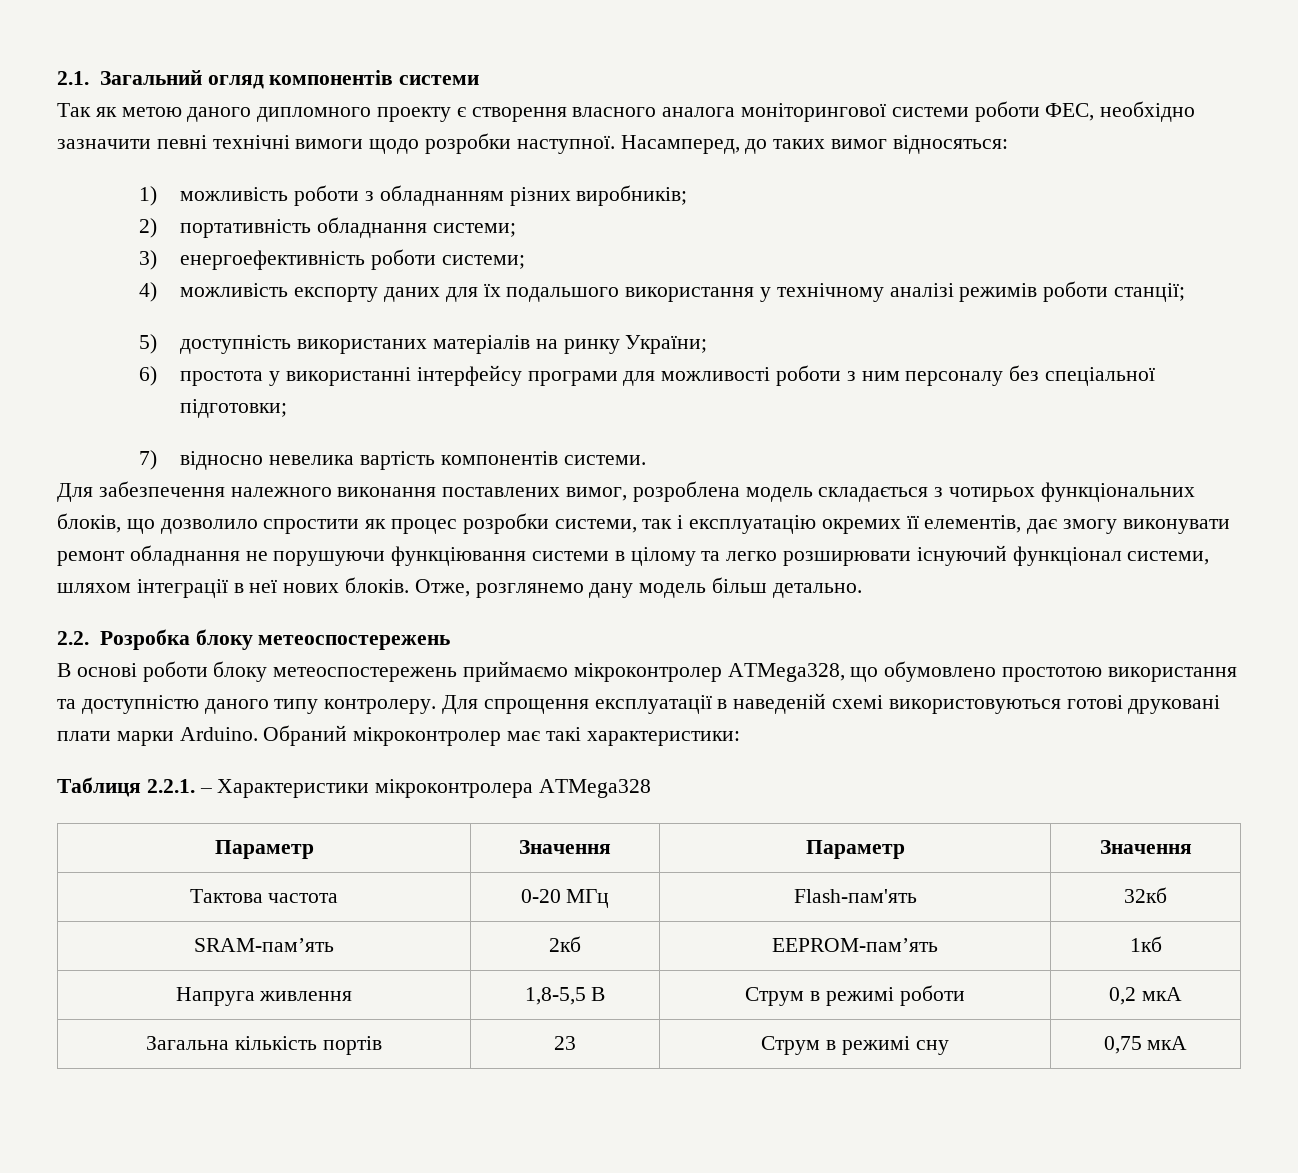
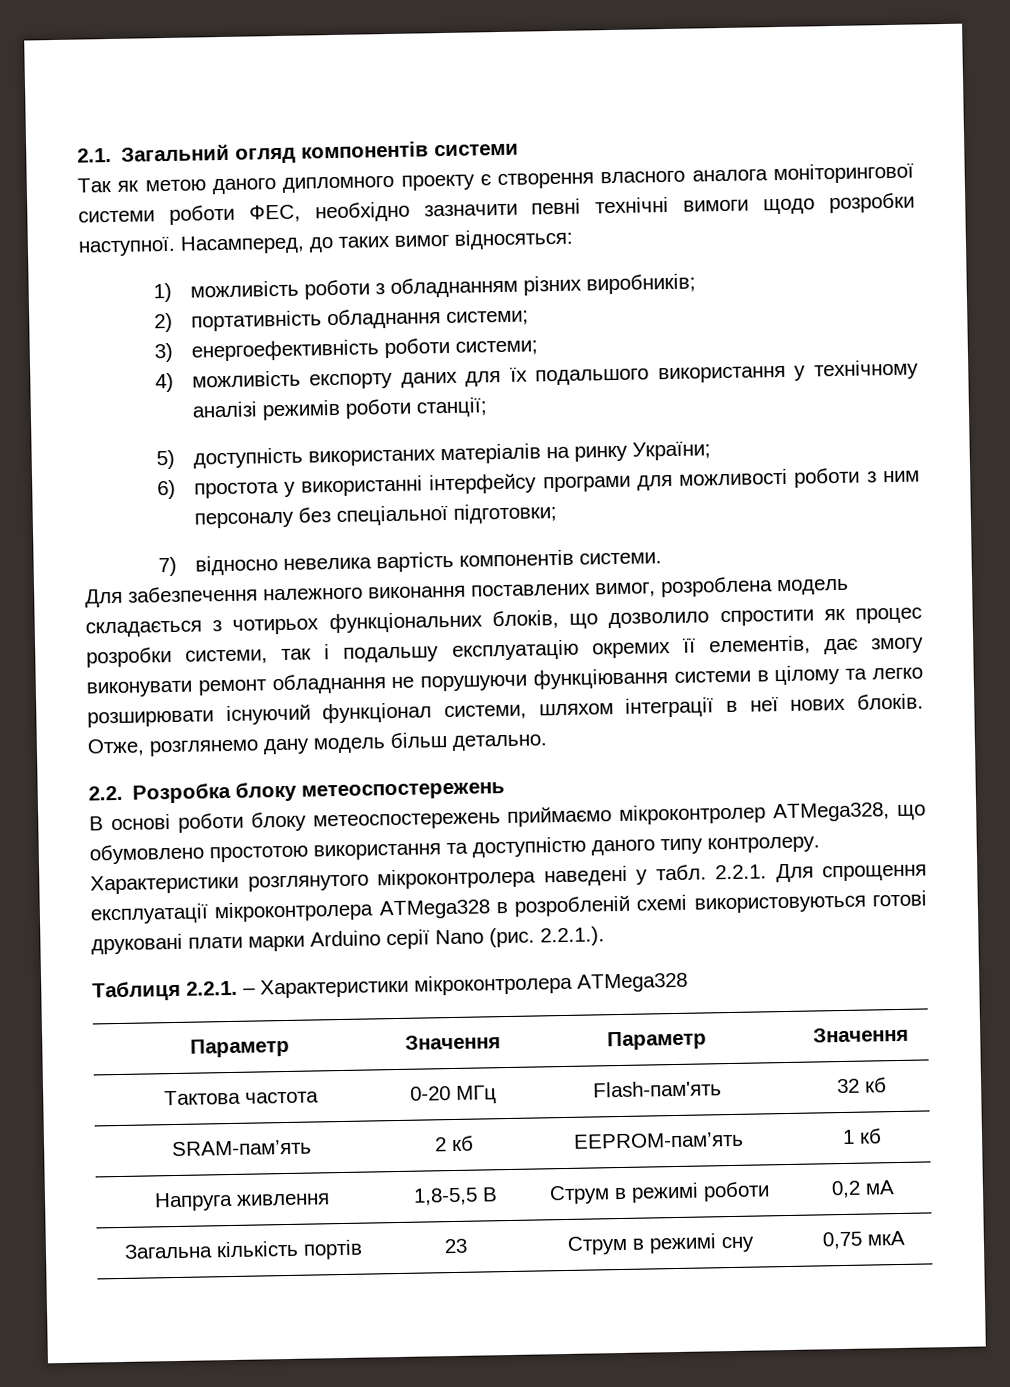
(684, 522) none -> [343,646,440,663] подальшу
[442,693,827,714] Для спрощення експлуатації в наведеній -> [90,863,927,895] [90,895,631,925] Характеристики розглянутого мікроконтролера наведені у табл. 2.2.1. Для спрощення експлуатації мікроконтролера ATMega328 в розробленій
[179,725,740,746] Arduino. Обраний мікроконтролер має такі характеристики: -> [310,926,605,950] Arduino серії Nano (рис. 2.2.1.).
[1124,887,1167,903] 32кб -> [835,1077,887,1094] 32 кб
[549,936,581,952] 2кб -> [434,1135,474,1152] 2 кб
[1129,936,1162,952] 1кб -> [842,1128,882,1144] 1 кб
[1141,987,1182,1001] мкА -> [865,1180,895,1195] мА

